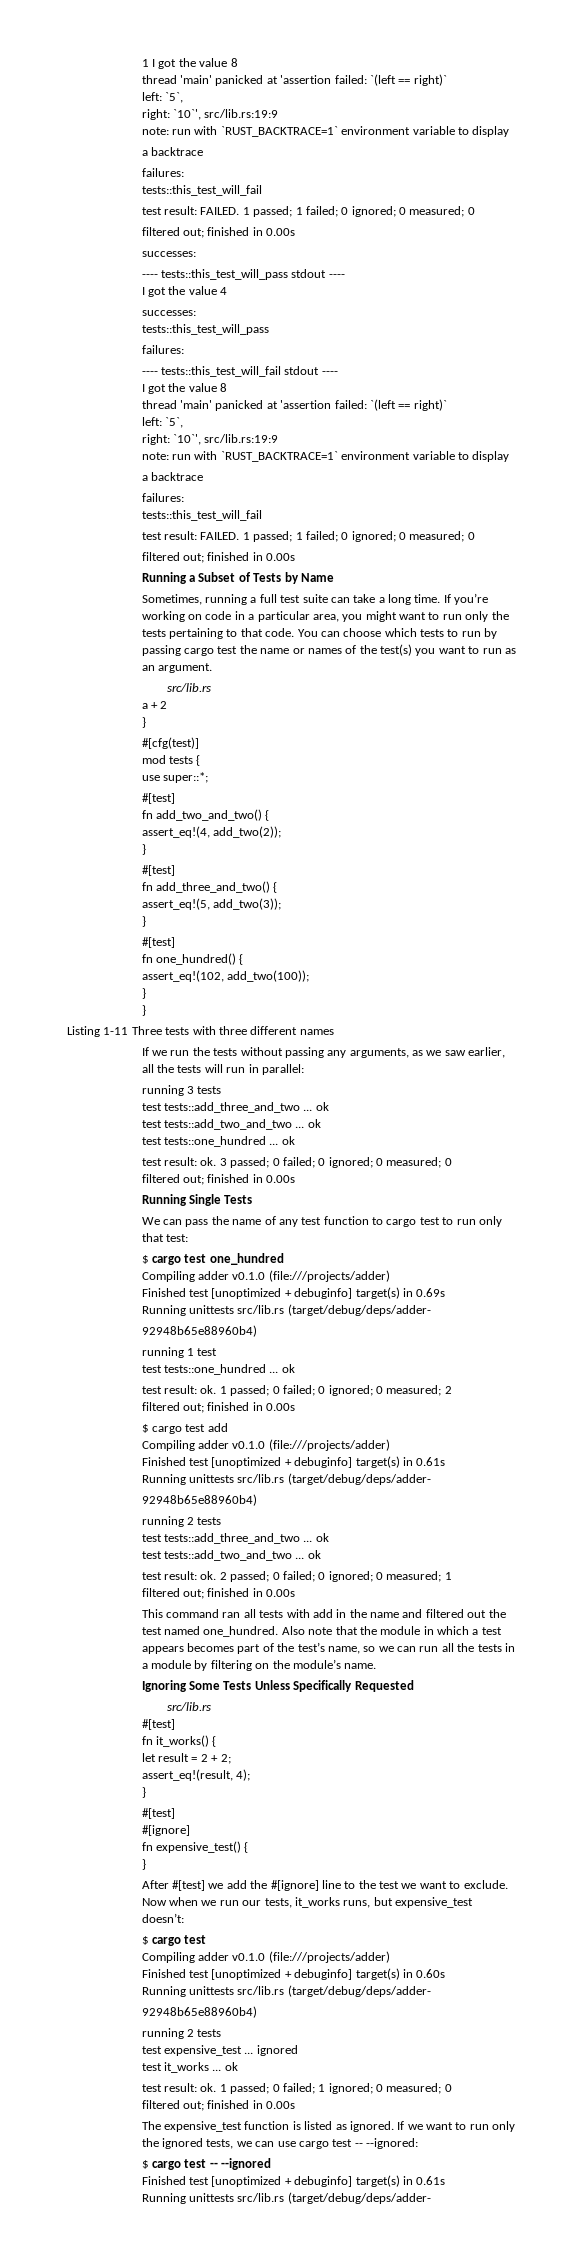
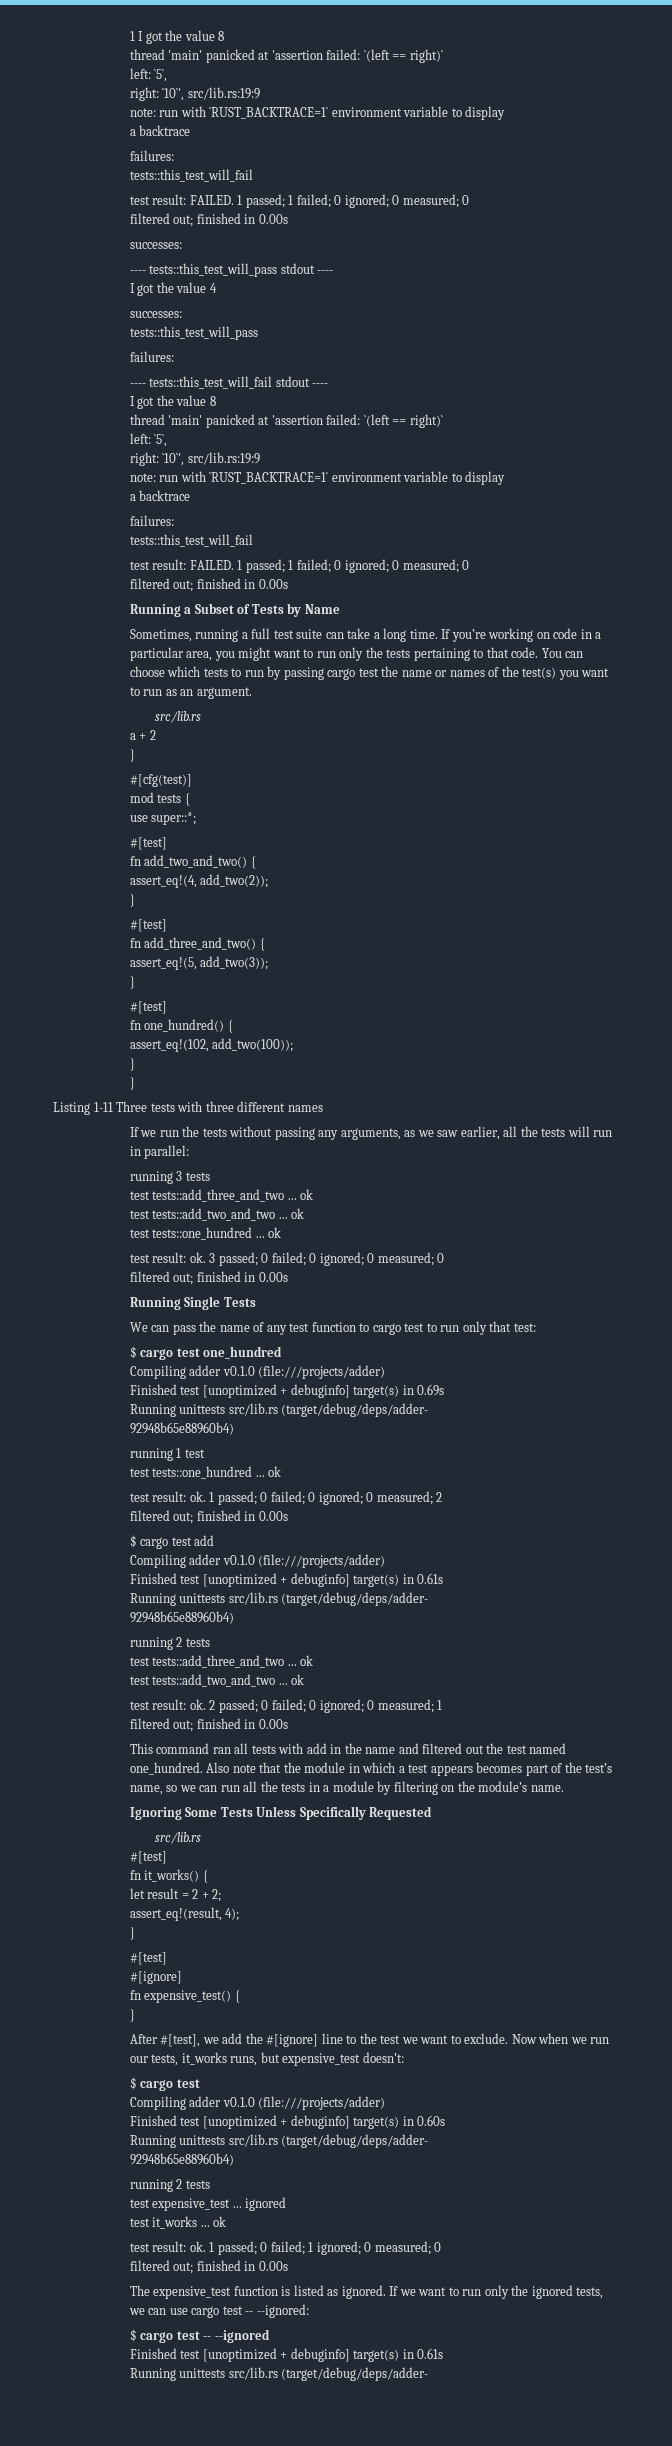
[172,1880,206,1891] #[test] -> [160,2034,201,2047] #[test],

